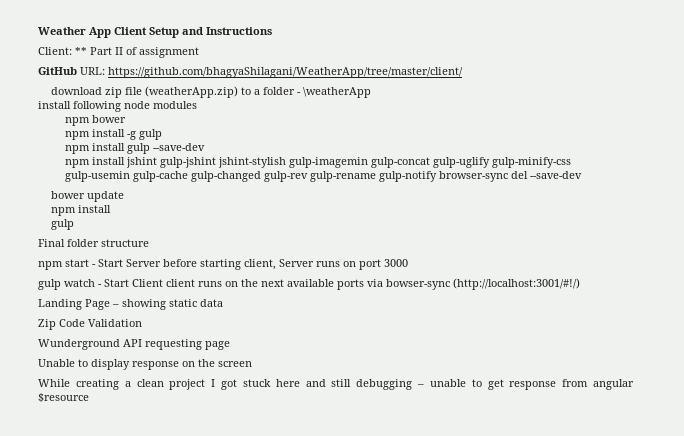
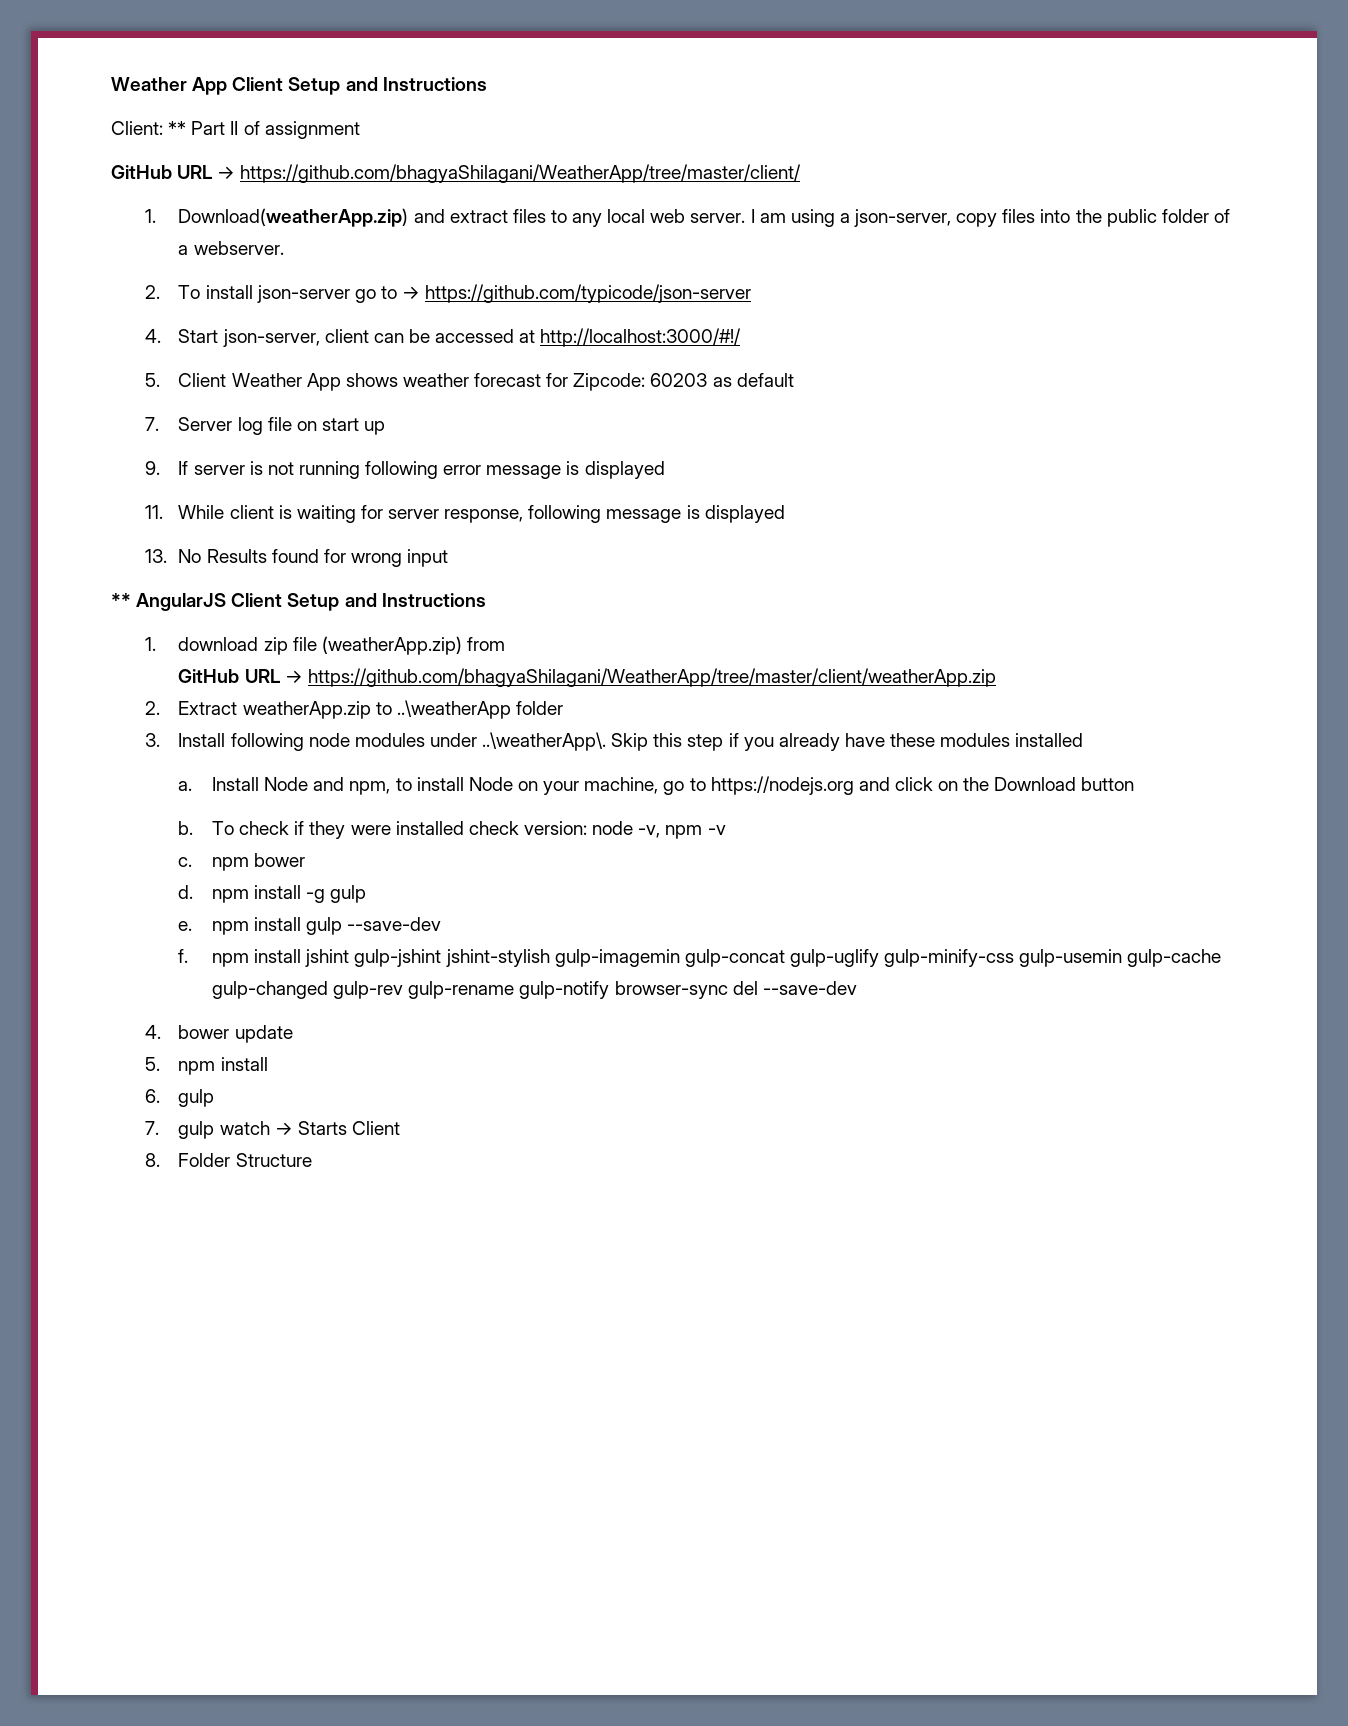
[80,67,105,75] URL: -> [177,165,236,179] URL →
[51,86,372,98] [38,101,197,112] download zip file (weatherApp.zip) to a folder - \weatherApp // install following node modules // -> [144,208,1230,227] [178,241,284,255] [144,284,752,303] [144,328,742,347] [144,373,794,391] [144,417,386,435] [144,461,665,479] [144,505,785,523] [144,549,449,567] [111,593,486,611] [144,636,505,655] [178,668,996,687] [144,700,563,719] [144,732,1084,751] [178,776,1135,795] [178,821,726,839] [178,857,193,867] 1. Download(weatherApp.zip) and extract files to any local web server. I am using a json-server, copy files into the public folder of a webserver. // 2. To install json-server go to → https://github.com/typicode/json-server // 4. Start json-server, client can be accessed at http://localhost:3000/#!/ // 5. Client Weather App shows weather forecast for Zipcode: 60203 as default // 7. Server log file on start up // 9. If server is not running following error message is displayed // 11. While client is waiting for server response, following message is displayed // 13. No Results found for wrong input // ** AngularJS Client Setup and Instructions // 1. download zip file (weatherApp.zip) from // GitHub URL → https://github.com/bhagyaShilagani/WeatherApp/tree/master/client/weatherApp.zip // 2. Extract weatherApp.zip to ..\weatherApp folder // 3. Install following node modules under ..\weatherApp\. Skip this step if you already have these modules installed // a. Install Node and npm, to install Node on your machine, go to https://nodejs.org and click on the Download button // b. To check if they were installed check version: node -v, npm -v // c.
(126, 119) none -> [178,885,194,899] d.
(162, 134) none -> [178,921,193,931] e.
(205, 147) none -> [178,949,189,963] f.
(582, 175) none -> [144,1025,161,1039] 4.
(125, 196) none -> [144,1057,160,1071] 5.
[51,219,75,230] [38,239,149,247] [38,259,408,270] [38,278,580,290] [38,299,223,310] [38,319,142,330] [38,339,230,350] [38,359,252,370] [38,379,634,390] [38,393,89,402] gulp // Final folder structure // npm start - Start Server before starting client, Server runs on port 3000 // gulp watch - Start Client client runs on the next available ports via bowser-sync (http://localhost:3001/#!/) // Landing Page – showing static data // Zip Code Validation // Wunderground API requesting page // Unable to display response on the screen // While creating a clean project I got stuck here and still debugging – unable to get response from angular $resource -> [144,1089,215,1107] [144,1121,400,1139] [144,1153,312,1167] 6. gulp // 7. gulp watch → Starts Client // 8. Folder Structure

